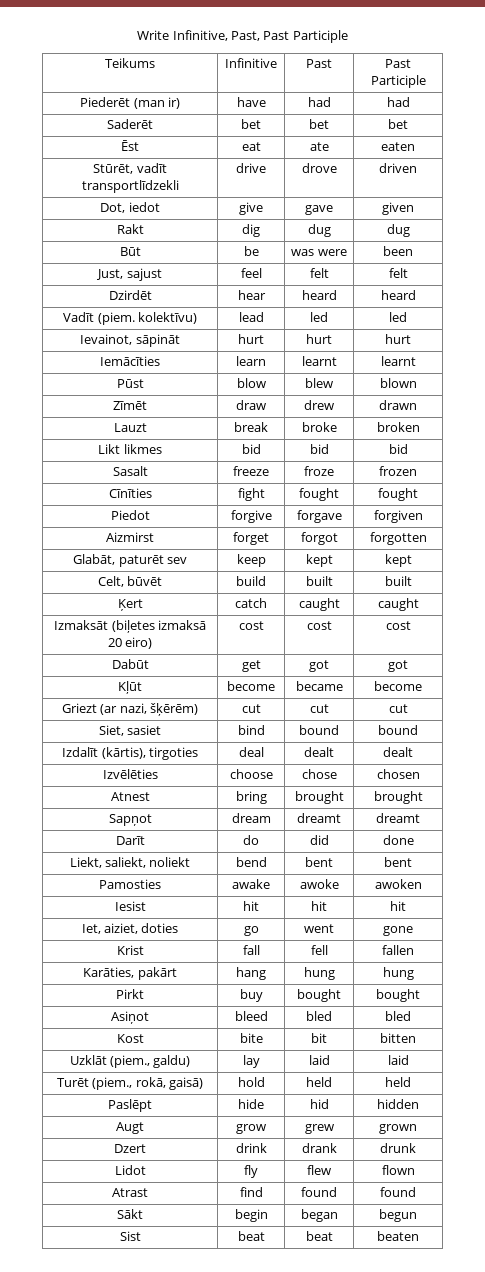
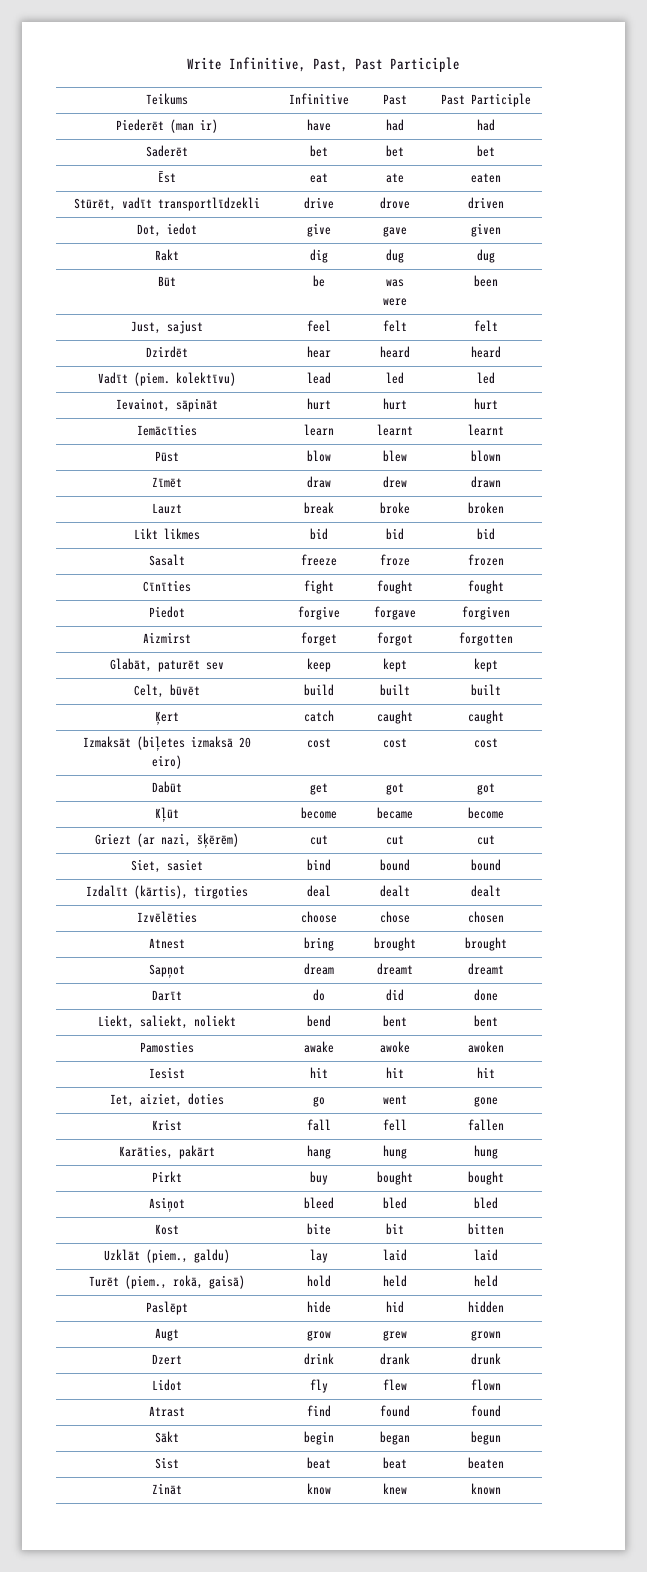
(419, 1236) none -> [152,1483,182,1495] [307,1483,331,1495] [383,1483,407,1495] [470,1483,501,1495] // Zināt | know | knew | known

